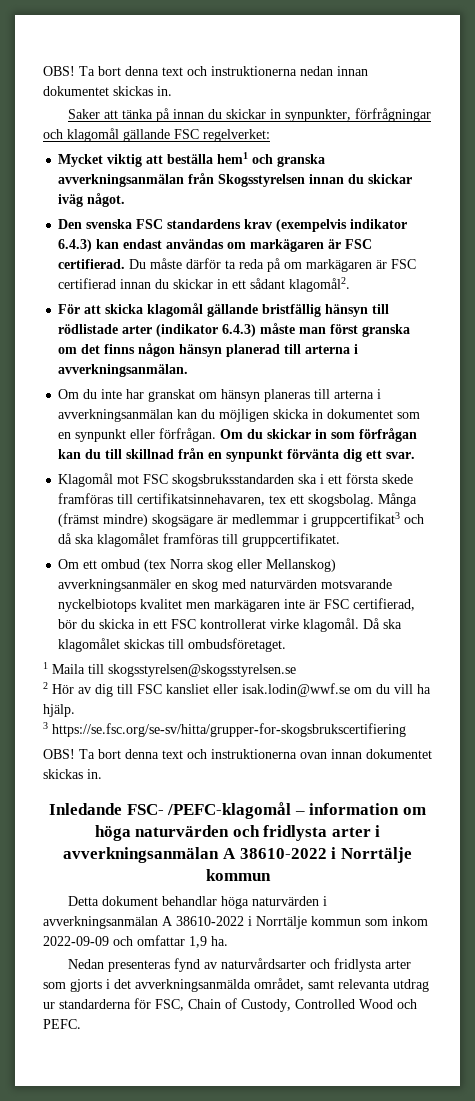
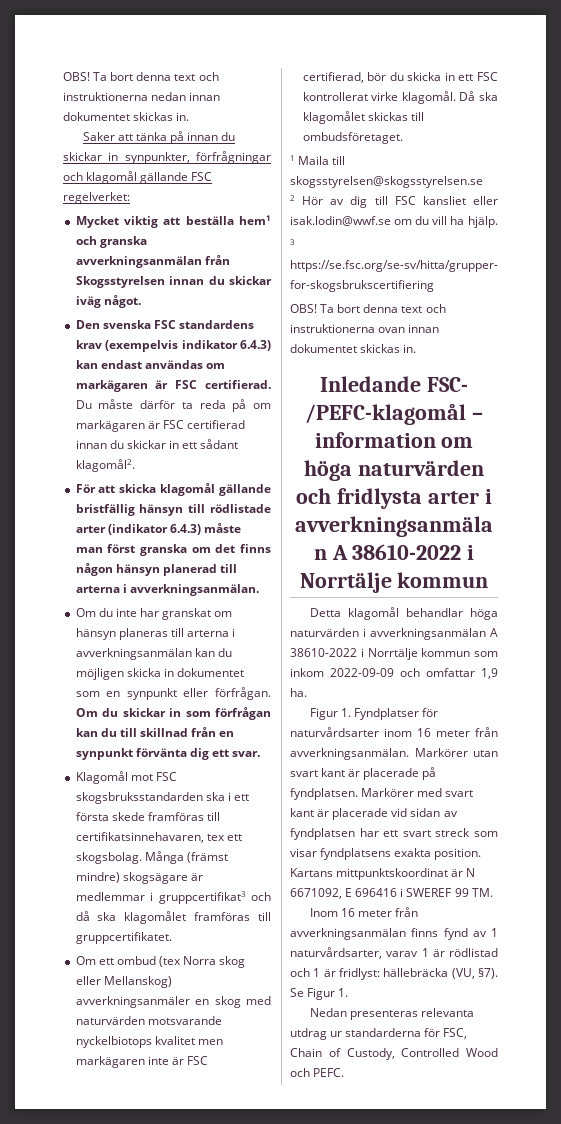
[101,896,158,906] dokument -> [347,607,399,620] klagomål
[67,958,411,972] [43,978,334,992] Nedan presenteras fynd av naturvårdsarter och fridlysta arter som gjorts i det avverkningsanmälda området, samt -> [309,708,438,720] [290,727,498,737] [290,748,498,760] [290,767,437,780] [290,788,474,800] [290,808,458,820] [290,828,498,840] [290,848,482,860] [290,868,476,880] [290,888,493,899] [309,907,418,917] [290,928,498,940] [290,947,498,959] [290,968,498,980] [290,988,349,1000] [309,1008,418,1020] Figur 1. Fyndplatser för naturvårdsarter inom 16 meter från avverkningsanmälan. Markörer utan svart kant är placerade på fyndplatsen. Markörer med svart kant är placerade vid sidan av fyndplatsen har ett svart streck som visar fyndplatsens exakta position. Kartans mittpunktskoordinat är N 6671092, E 696416 i SWEREF 99 TM. // Inom 16 meter från avverkningsanmälan finns fynd av 1 naturvårdsarter, varav 1 är rödlistad och 1 är fridlyst: hällebräcka (VU, §7). Se Figur 1. // Nedan presenteras

